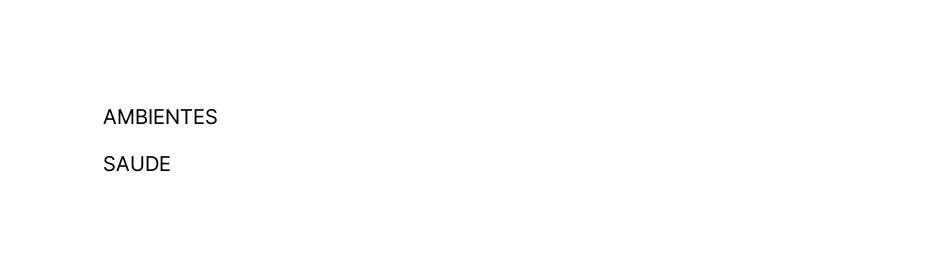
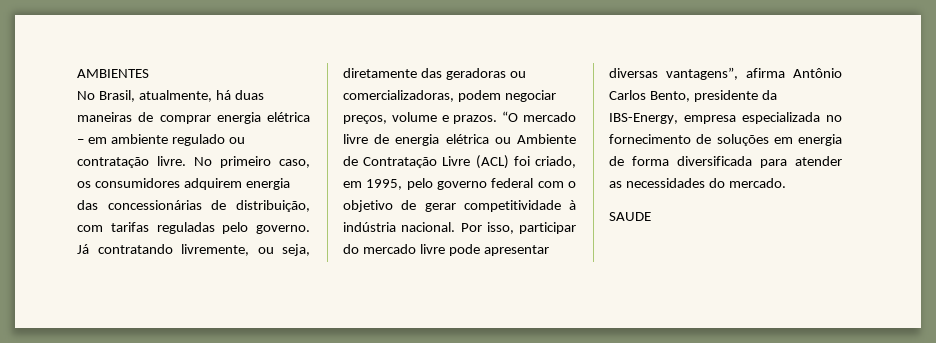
(218, 116) none -> [77,90,264,102] [77,112,310,124] [77,134,245,146] [77,156,310,168] [77,178,290,190] [77,200,310,212] [77,222,310,234] [77,244,310,256] [343,68,526,80] [343,90,556,102] [343,111,576,124] [343,134,576,146] [343,155,576,169] [343,178,576,190] [343,200,576,212] [343,222,576,234] [343,244,549,256] [609,67,842,80] [609,90,777,102] [609,112,842,124] [609,134,842,146] [609,156,842,168] [609,178,786,188] // No Brasil, atualmente, há duas maneiras de comprar energia elétrica – em ambiente regulado ou contratação livre. No primeiro caso, os consumidores adquirem energia das concessionárias de distribuição, com tarifas reguladas pelo governo. Já contratando livremente, ou seja, diretamente das geradoras ou comercializadoras, podem negociar preços, volume e prazos. “O mercado livre de energia elétrica ou Ambiente de Contratação Livre (ACL) foi criado, em 1995, pelo governo federal com o objetivo de gerar competitividade à indústria nacional. Por isso, participar do mercado livre pode apresentar diversas vantagens”, afirma Antônio Carlos Bento, presidente da IBS-Energy, empresa especializada no fornecimento de soluções em energia de forma diversificada para atender as necessidades do mercado.

